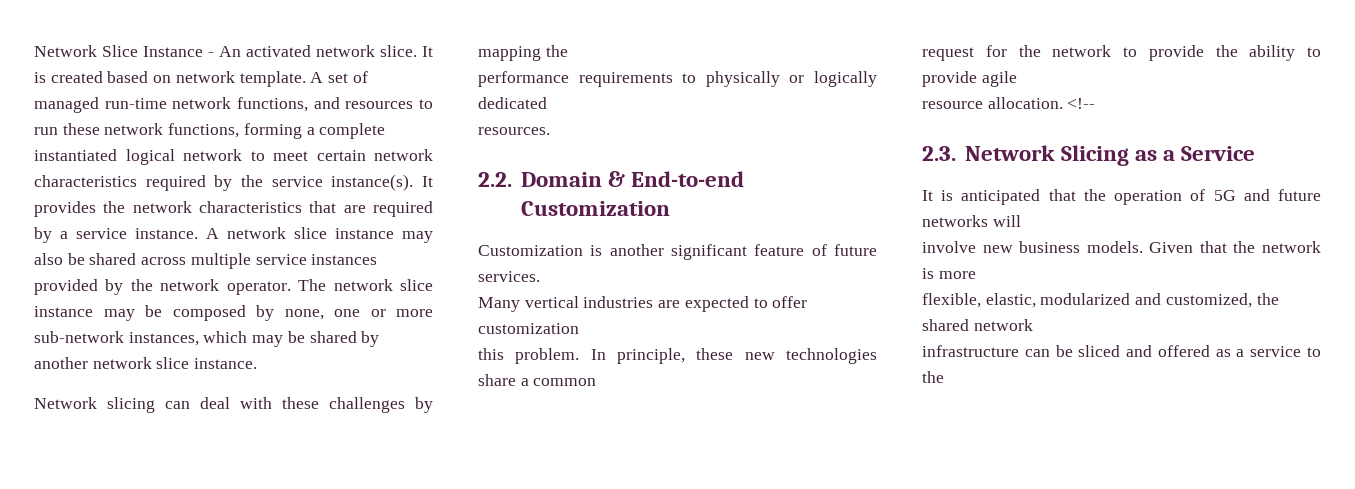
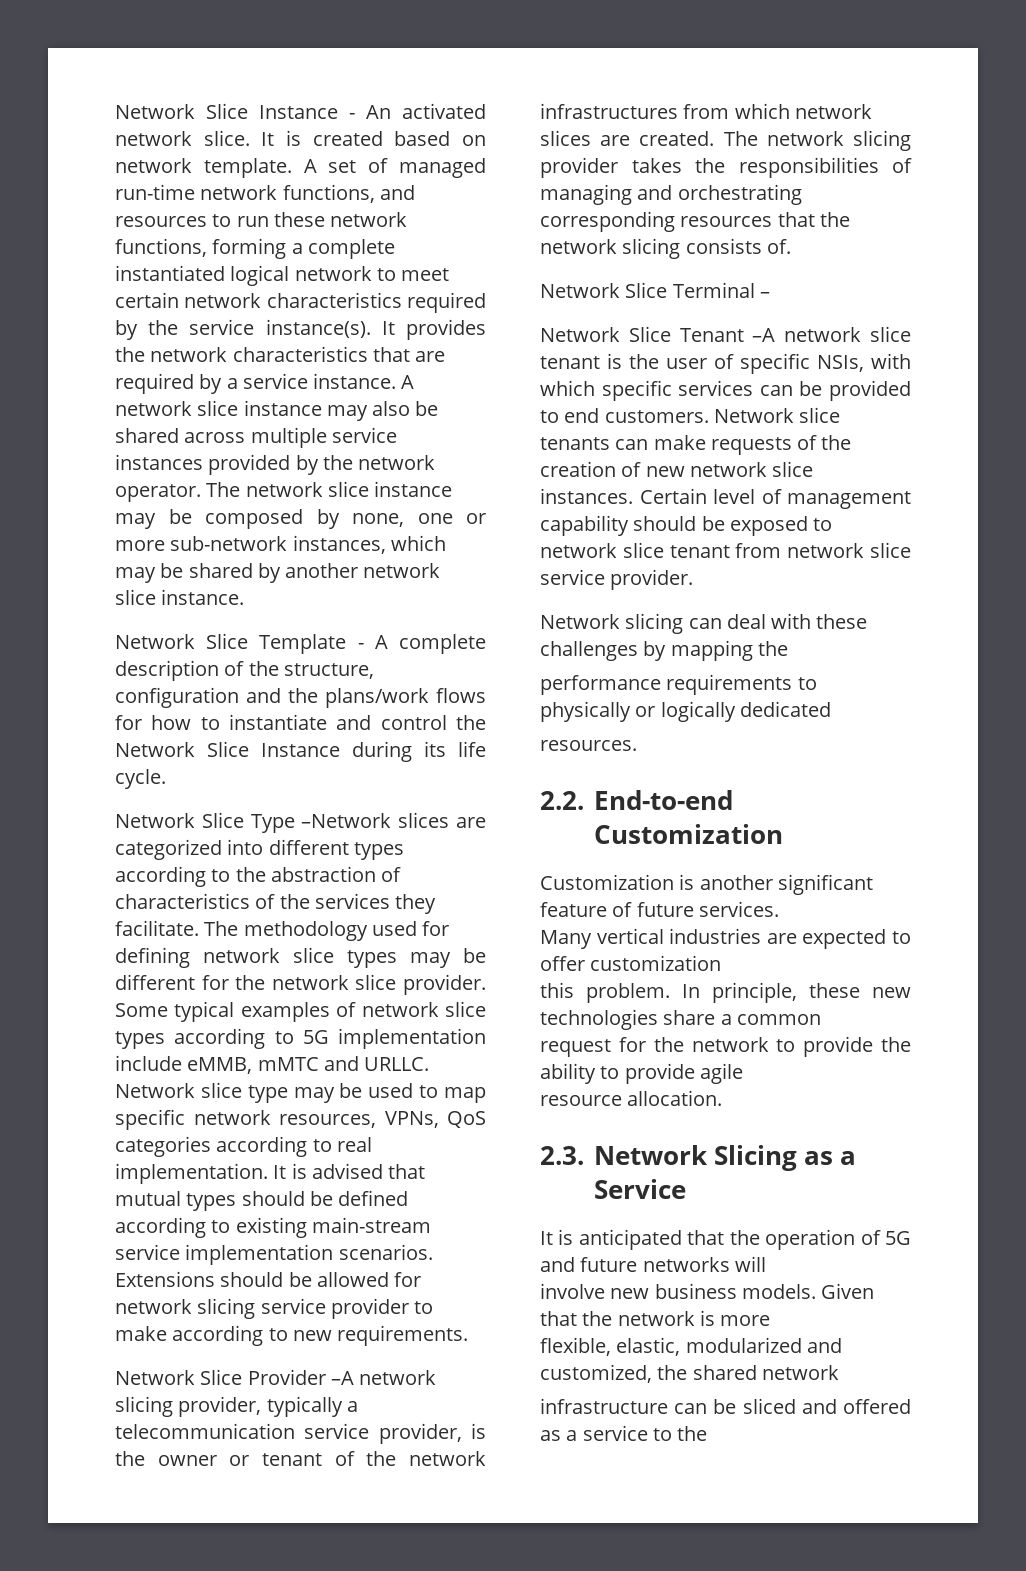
(258, 363) none -> [115,633,486,654] [115,660,374,681] [115,687,486,708] [115,714,486,730] [115,741,486,762] [115,769,166,789] [115,812,487,833] [115,839,404,860] [115,866,402,887] [115,893,437,914] [115,920,450,941] [115,947,486,968] [115,974,486,995] [115,1001,486,1022] [115,1028,486,1049] [115,1055,430,1074] [115,1082,486,1103] [115,1109,486,1130] [115,1136,372,1157] [115,1163,426,1184] [115,1190,409,1211] [115,1217,431,1238] [115,1244,433,1265] [115,1271,422,1287] [115,1298,434,1319] [115,1325,469,1346] [115,1369,437,1385] [115,1396,358,1417] [115,1423,486,1444] [115,1451,486,1466] [540,103,872,119] [540,130,911,151] [540,157,912,178] [540,184,802,205] [540,211,850,232] [540,238,791,259] [540,282,770,298] [540,326,911,342] [540,353,911,374] [540,380,911,401] [540,407,841,423] [540,435,852,455] [540,461,814,477] [540,488,911,509] [540,515,833,536] [540,542,911,558] [540,569,694,590] // Network Slice Template - A complete description of the structure, configuration and the plans/work flows for how to instantiate and control the Network Slice Instance during its life cycle. // Network Slice Type –Network slices are categorized into different types according to the abstraction of characteristics of the services they facilitate. The methodology used for defining network slice types may be different for the network slice provider. Some typical examples of network slice types according to 5G implementation include eMMB, mMTC and URLLC. Network slice type may be used to map specific network resources, VPNs, QoS categories according to real implementation. It is advised that mutual types should be defined according to existing main-stream service implementation scenarios. Extensions should be allowed for network slicing service provider to make according to new requirements. // Network Slice Provider –A network slicing provider, typically a telecommunication service provider, is the owner or tenant of the network infrastructures from which network slices are created. The network slicing provider takes the responsibilities of managing and orchestrating corresponding resources that the network slicing consists of. // Network Slice Terminal – // Network Slice Tenant –A network slice tenant is the user of specific NSIs, with which specific services can be provided to end customers. Network slice tenants can make requests of the creation of new network slice instances. Certain level of management capability should be exposed to network slice tenant from network slice service provider.
[520,171,625,187] Domain & -> (584, 800) none
[1067,98,1096,109] <!-- -> (723, 1098) none

